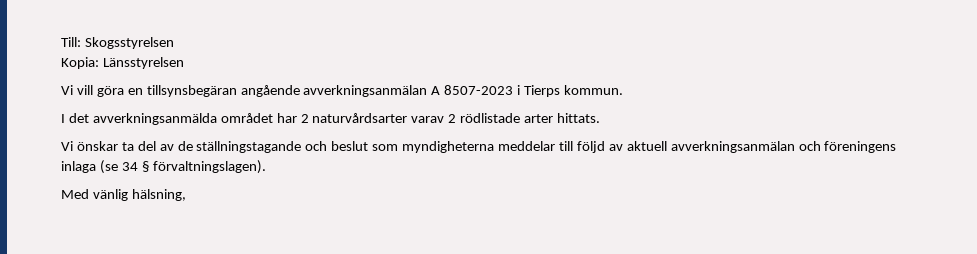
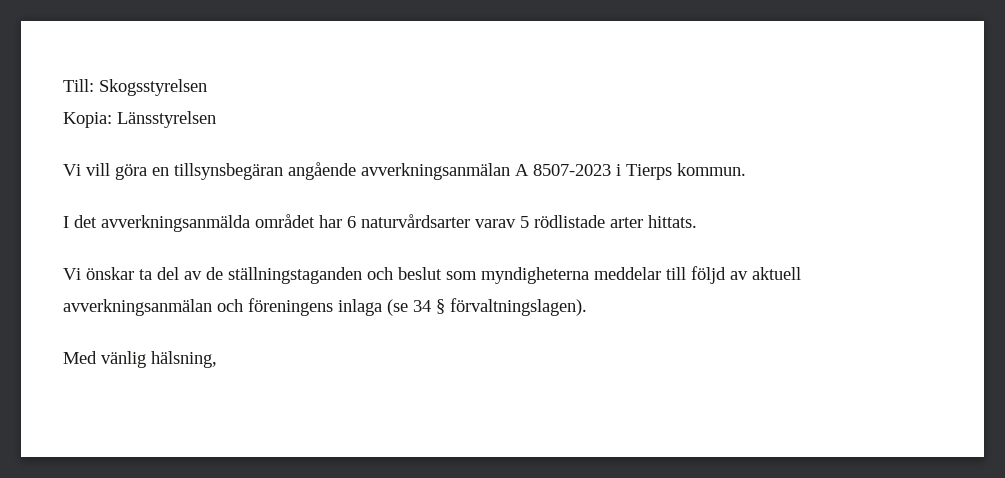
[300,114,309,123] 2 -> [347,216,356,228] 6
[448,114,457,123] 2 -> [520,216,529,228] 5
[196,141,302,153] ställningstagande -> [228,267,362,284] ställningstaganden

